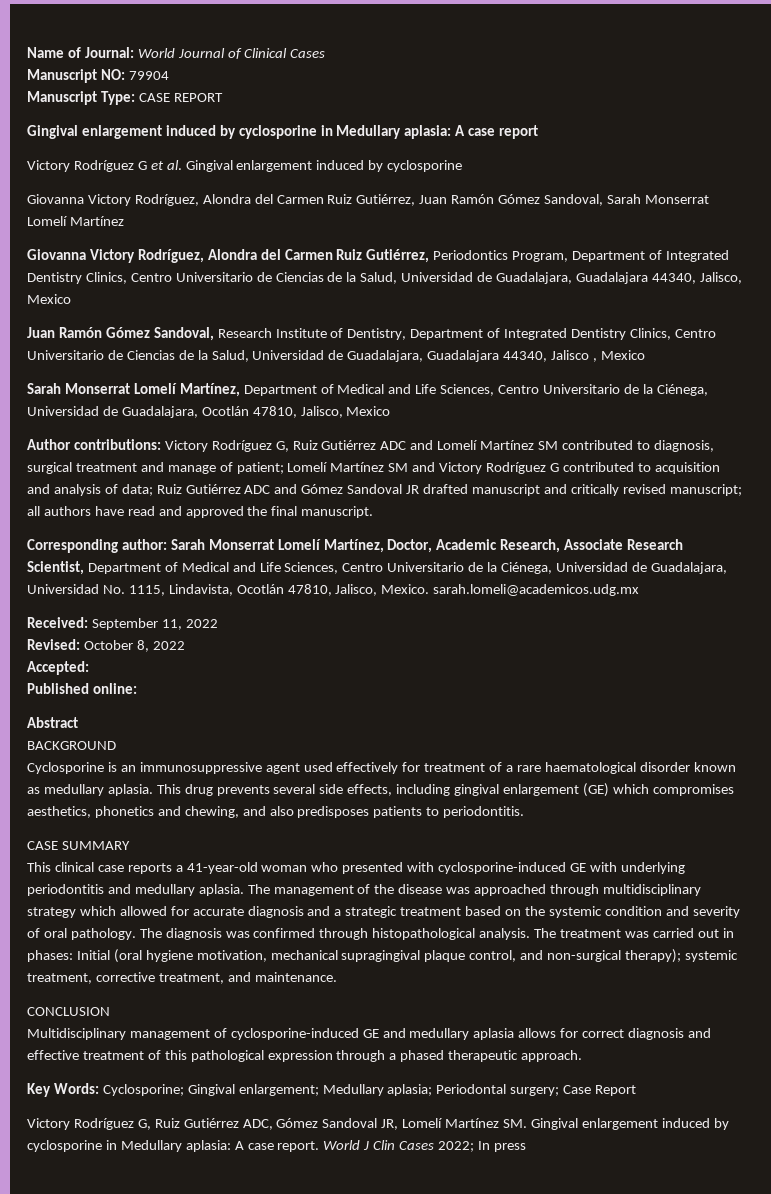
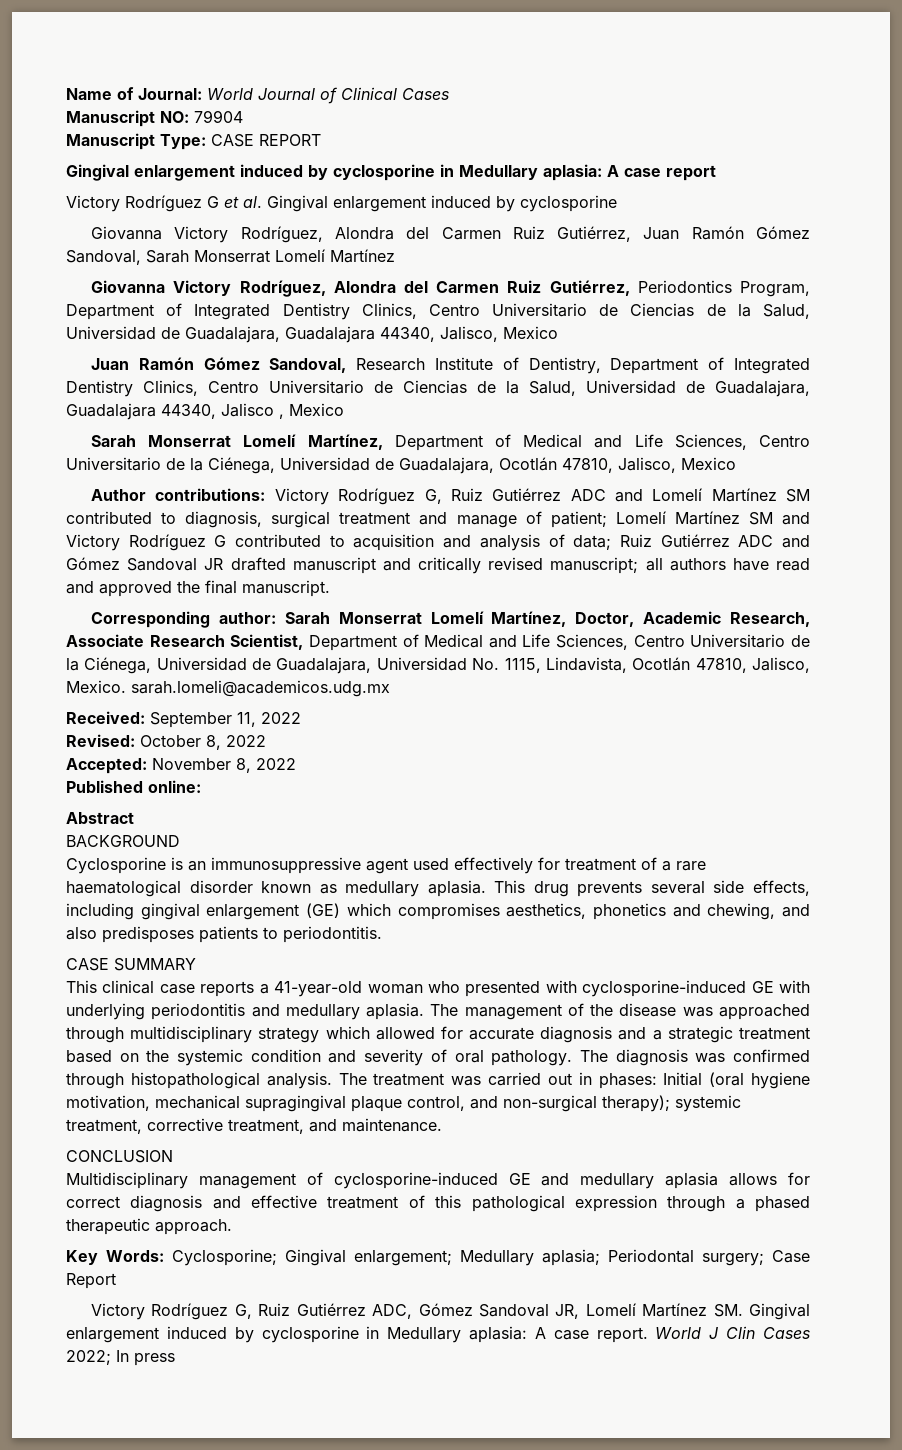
(89, 668) none -> [152,758,296,773] November 8, 2022

